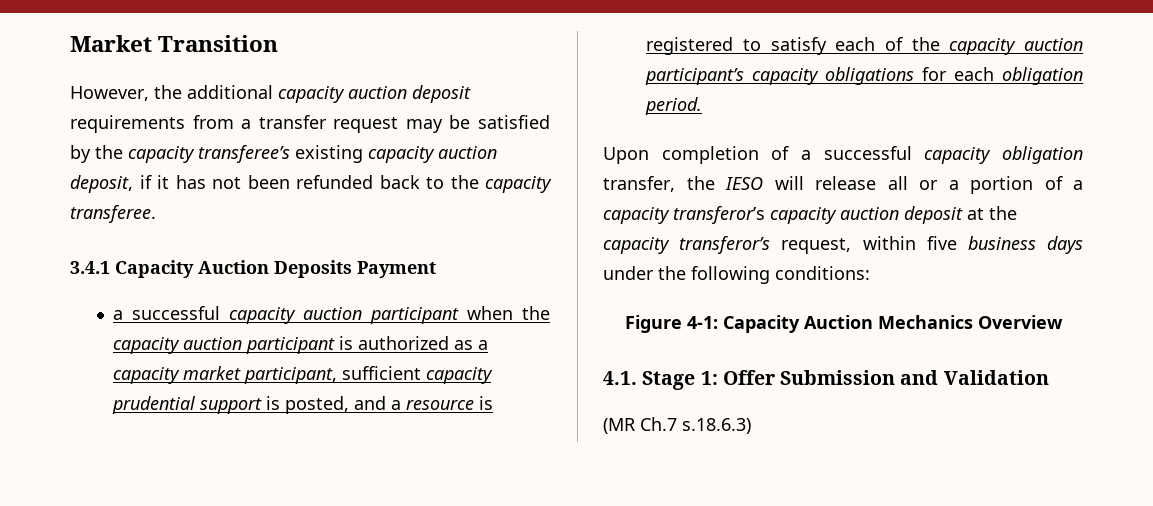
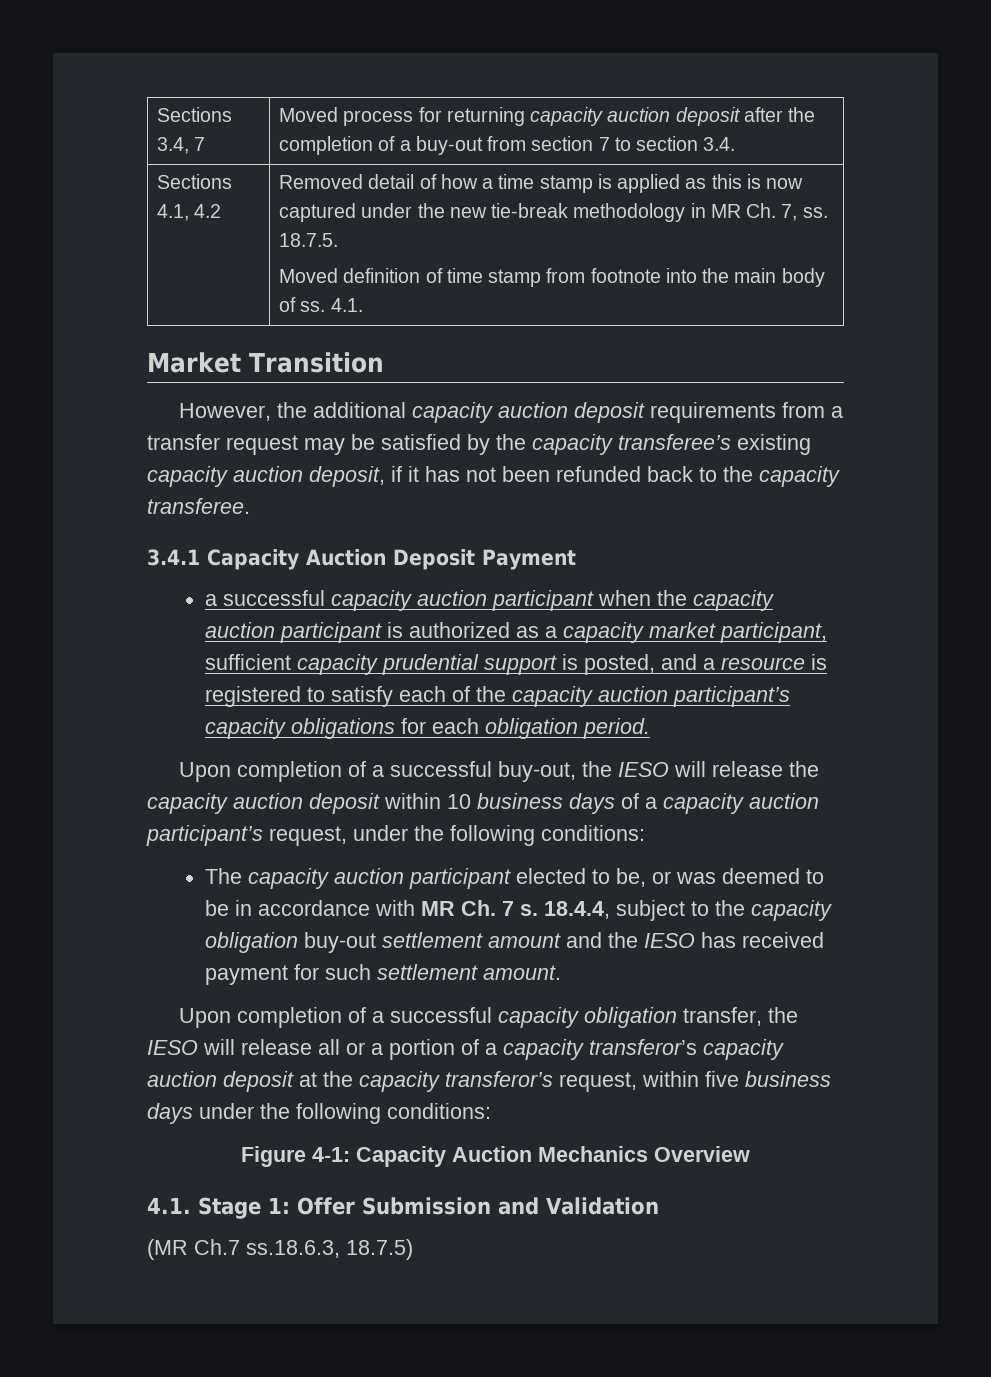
(70, 43) none -> [157,107,233,122] [157,137,206,154] [279,107,816,126] [279,136,736,155] [157,174,233,189] [157,204,222,221] [279,174,804,193] [279,203,828,222] [279,233,339,247] [279,268,825,287] [279,297,363,312] Sections 3.4, 7 | Moved process for returning capacity auction deposit after the completion of a buy-out from section 7 to section 3.4. // Sections 4.1, 4.2 | Removed detail of how a time stamp is applied as this is now captured under the new tie-break methodology in MR Ch. 7, ss. 18.7.5. // Moved definition of time stamp from footnote into the main body of ss. 4.1. //
[274,260,352,278] Deposits -> [393,549,475,570] Deposit
(703, 106) none -> [178,761,819,782] [147,793,819,814] [146,825,645,846] [205,868,825,889] [205,900,833,921] [205,932,825,953] [205,964,562,985] // Upon completion of a successful buy-out, the IESO will release the capacity auction deposit within 10 business days of a capacity auction participant’s request, under the following conditions: // The capacity auction participant elected to be, or was deemed to be in accordance with MR Ch. 7 s. 18.4.4, subject to the capacity obligation buy-out settlement amount and the IESO has received payment for such settlement amount.
[682,418,751,434] s.18.6.3) -> [246,1239,413,1260] ss.18.6.3, 18.7.5)

